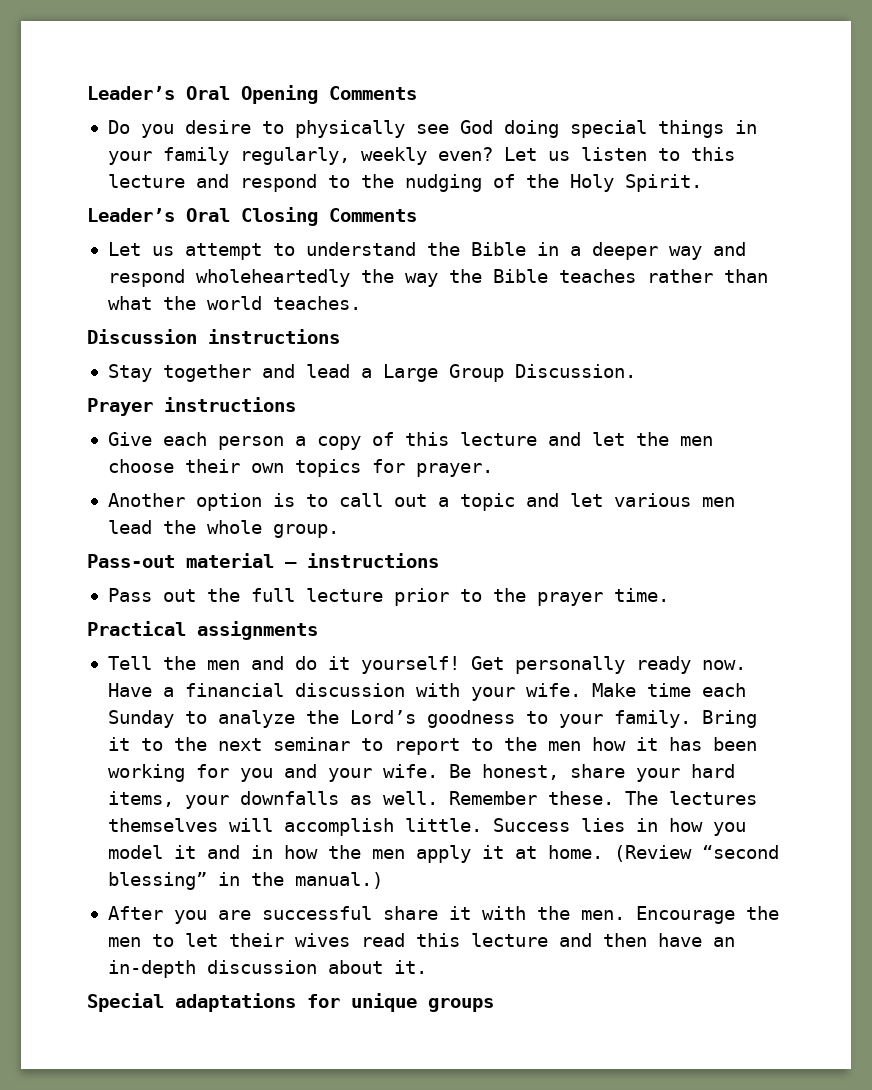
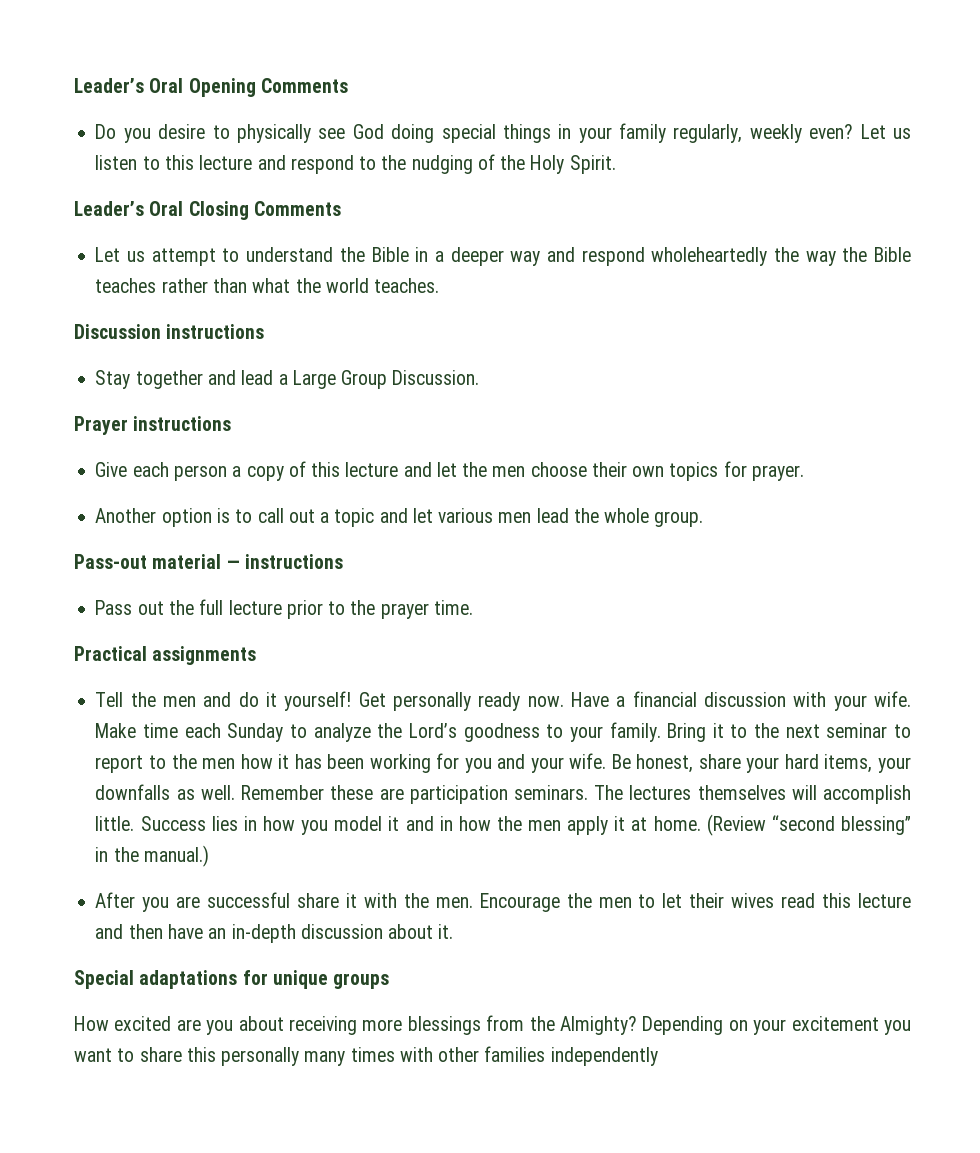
[547,791,614,805] these. -> [330,785,588,804] these are participation seminars.
(494, 1005) none -> [74,1015,911,1035] [74,1046,658,1066] // How excited are you about receiving more blessings from the Almighty? Depending on your excitement you want to share this personally many times with other families independently

